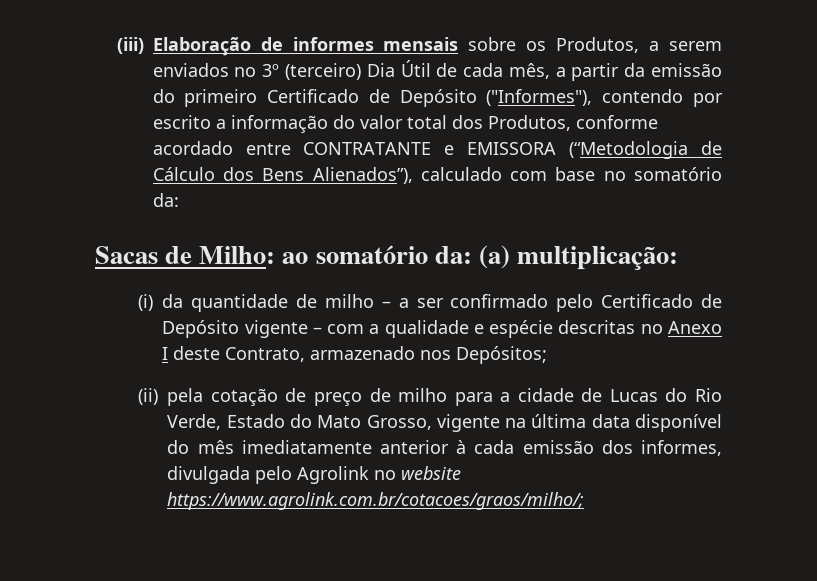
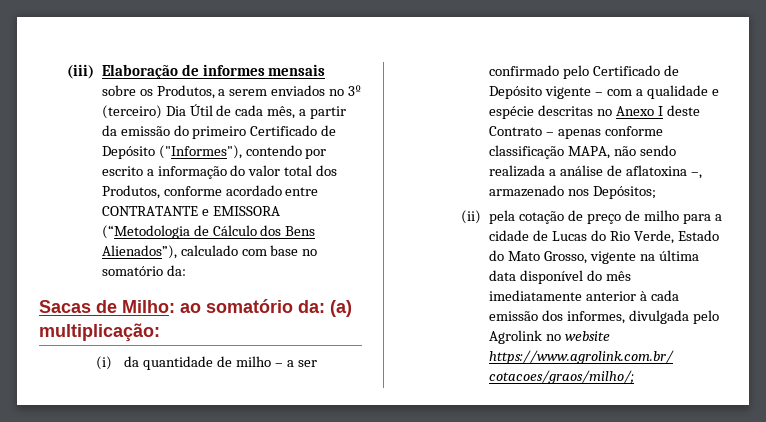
[225,347,306,362] Contrato, -> [489,126,664,139] [489,145,677,159] [489,165,702,179] Contrato – apenas conforme classificação MAPA, não sendo realizada a análise de aflatoxina –,

